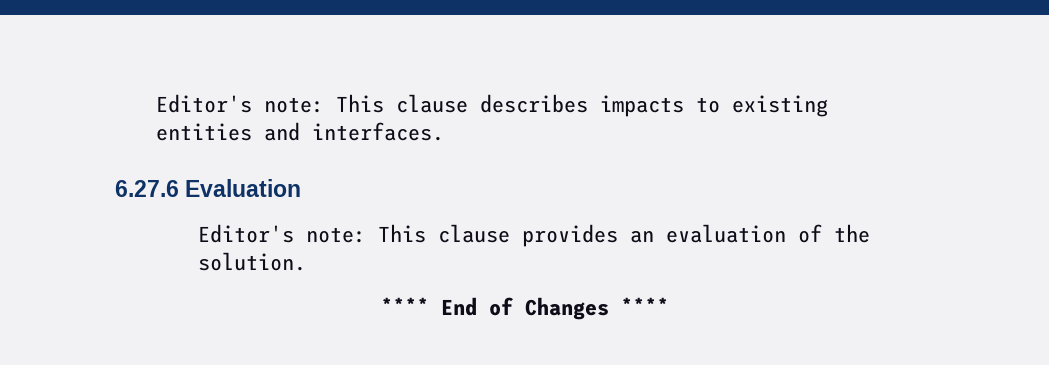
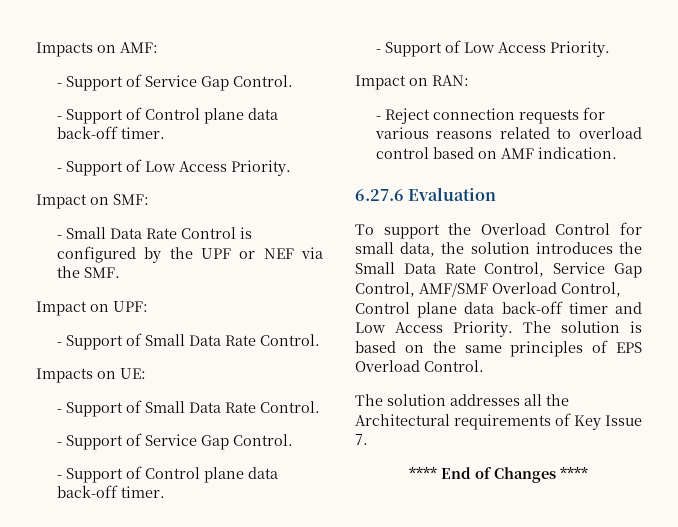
[156,94,829,117] [156,122,445,141] [115,179,302,197] [197,224,870,247] [197,252,306,271] Editor's note: This clause describes impacts to existing entities and interfaces. // 6.27.6 Evaluation // Editor's note: This clause provides an evaluation of the solution. -> [36,42,158,57] [56,74,293,91] [56,107,278,124] [56,126,165,139] [56,159,291,176] [36,194,149,209] [56,227,252,239] [56,246,324,263] [56,266,120,278] [36,301,148,316] [56,333,320,350] [36,368,146,383] [56,400,320,417] [56,433,293,450] [56,466,278,483] [56,485,165,498] [375,40,610,57] [355,75,469,90] [375,107,605,124] [374,127,642,139] [375,147,617,159] [355,187,497,201] [355,222,642,239] [355,242,642,257] [355,262,642,278] [355,282,621,297] [355,301,642,318] [355,321,642,337] [355,340,642,357] [355,360,484,372] [355,394,569,406] [355,413,642,430] [355,434,368,445] Impacts on AMF: // - Support of Service Gap Control. // - Support of Control plane data back-off timer. // - Support of Low Access Priority. // Impact on SMF: // - Small Data Rate Control is configured by the UPF or NEF via the SMF. // Impact on UPF: // - Support of Small Data Rate Control. // Impacts on UE: // - Support of Small Data Rate Control. // - Support of Service Gap Control. // - Support of Control plane data back-off timer. // - Support of Low Access Priority. // Impact on RAN: // - Reject connection requests for various reasons related to overload control based on AMF indication. // 6.27.6 Evaluation // To support the Overload Control for small data, the solution introduces the Small Data Rate Control, Service Gap Control, AMF/SMF Overload Control, Control plane data back-off timer and Low Access Priority. The solution is based on the same principles of EPS Overload Control. // The solution addresses all the Architectural requirements of Key Issue 7.

